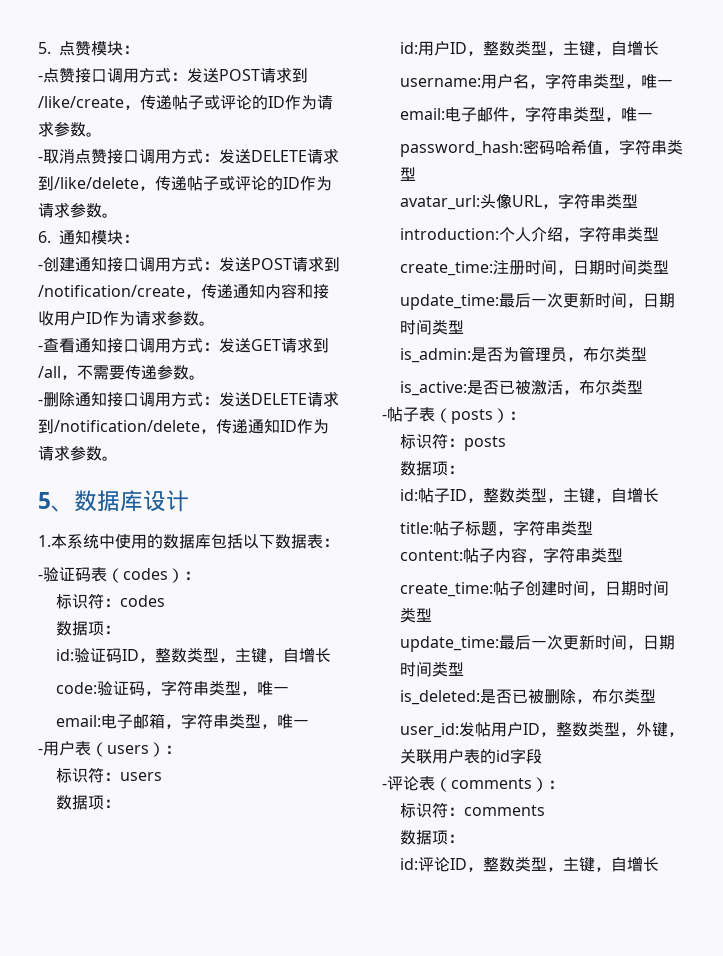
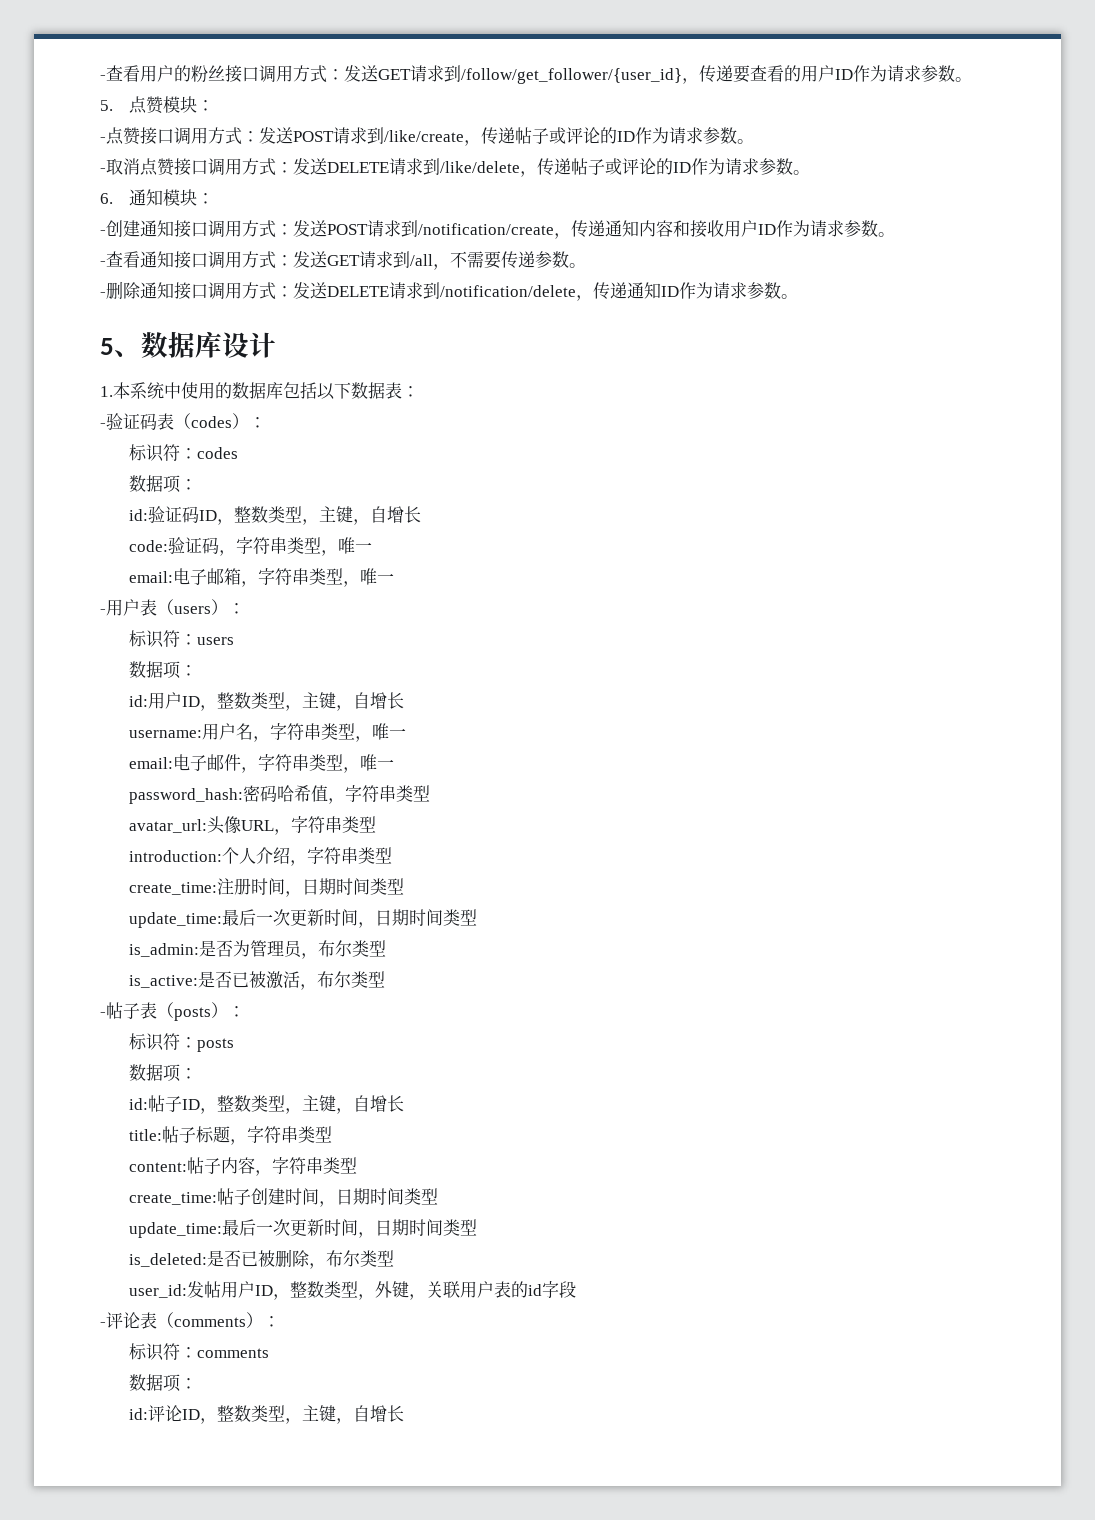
(38, 48) none -> [100,65,972,84] -查看用户的粉丝接口调用方式：发送GET请求到/follow/get_follower/{user_id}，传递要查看的用户ID作为请求参数。 //

